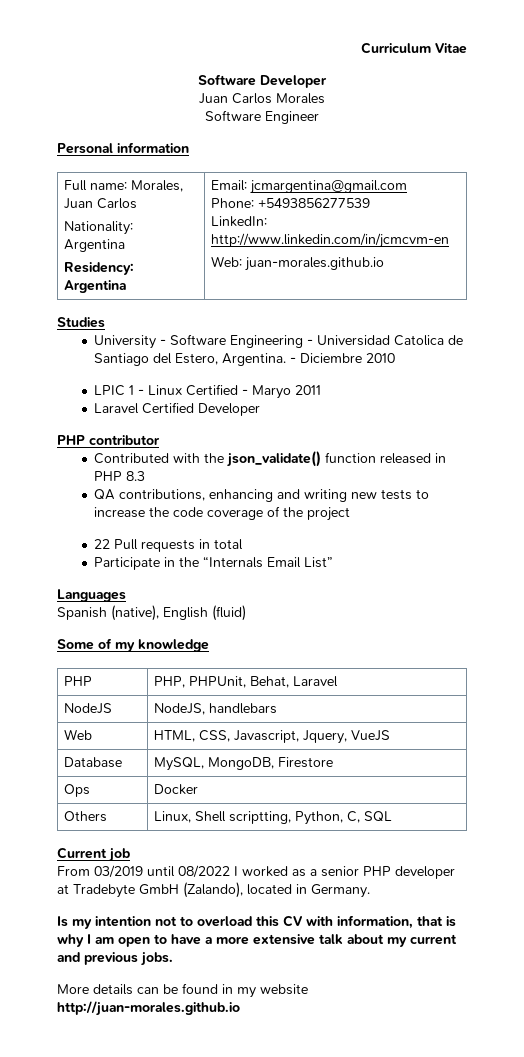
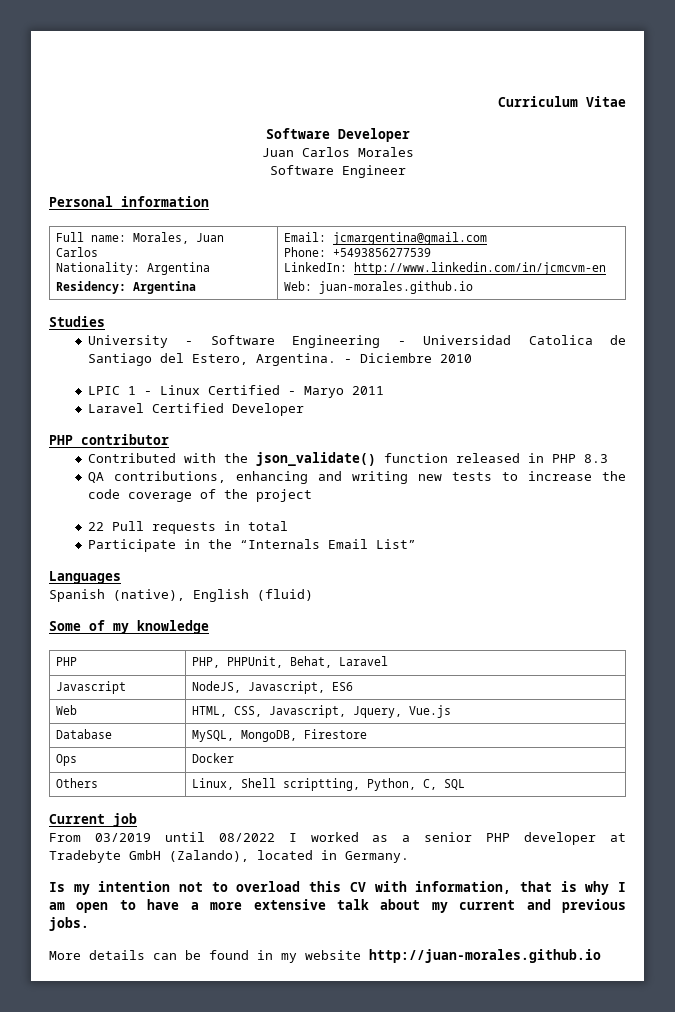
[64,703,113,714] NodeJS -> [56,681,127,694] Javascript
[209,703,278,714] handlebars -> [248,681,354,694] Javascript, ES6
[351,730,391,741] VueJS -> [409,705,452,718] Vue.js

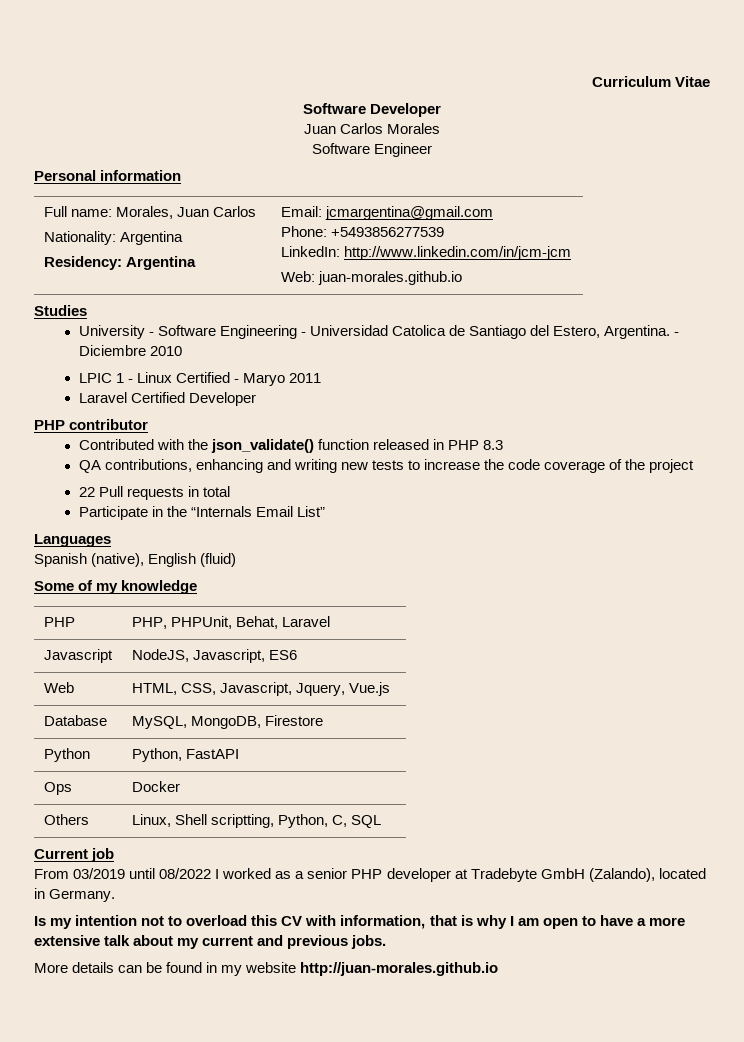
[354,262,607,275] http://www.linkedin.com/in/jcmcvm-en -> [343,246,571,260] http://www.linkedin.com/in/jcm-jcm
(368, 734) none -> [43,748,90,762] [131,748,239,762] // Python | Python, FastAPI

